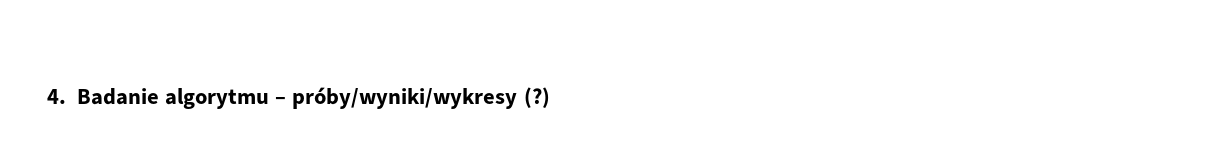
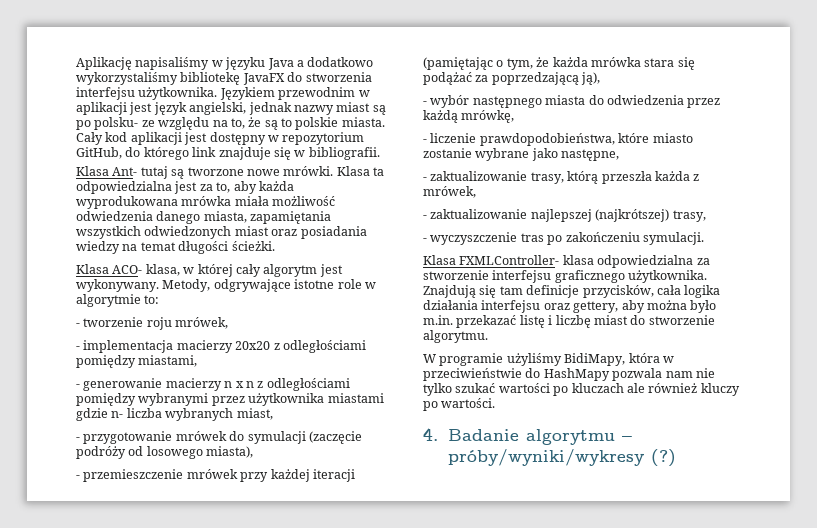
(47, 96) none -> [76,57,374,70] [76,72,372,85] [76,87,370,100] [76,102,386,115] [76,117,385,130] [76,132,365,145] [76,147,380,160] [76,166,384,179] [76,181,294,194] [76,196,336,209] [76,211,332,224] [76,226,367,239] [76,241,275,254] [76,264,343,277] [76,279,376,292] [76,294,160,307] [76,317,229,330] [76,340,366,353] [76,355,198,368] [76,378,350,391] [76,393,384,406] [76,408,273,421] [76,431,362,444] [76,446,254,459] [76,469,355,482] [423,57,695,70] [423,72,601,85] [423,95,721,108] [423,110,515,123] [423,133,693,146] [423,148,620,161] [423,171,700,184] [423,186,476,198] [423,209,706,222] [423,232,704,245] [423,255,710,268] [423,270,708,283] [423,285,721,298] [423,300,717,313] [423,315,715,328] [423,330,488,343] [423,353,674,366] [423,368,715,381] [423,383,740,396] [423,398,496,411] Aplikację napisaliśmy w języku Java a dodatkowo wykorzystaliśmy bibliotekę JavaFX do stworzenia interfejsu użytkownika. Językiem przewodnim w aplikacji jest język angielski, jednak nazwy miast są po polsku- ze względu na to, że są to polskie miasta. Cały kod aplikacji jest dostępny w repozytorium GitHub, do którego link znajduje się w bibliografii. // Klasa Ant- tutaj są tworzone nowe mrówki. Klasa ta odpowiedzialna jest za to, aby każda wyprodukowana mrówka miała możliwość odwiedzenia danego miasta, zapamiętania wszystkich odwiedzonych miast oraz posiadania wiedzy na temat długości ścieżki. // Klasa ACO- klasa, w której cały algorytm jest wykonywany. Metody, odgrywające istotne role w algorytmie to: // - tworzenie roju mrówek, // - implementacja macierzy 20x20 z odległościami pomiędzy miastami, // - generowanie macierzy n x n z odległościami pomiędzy wybranymi przez użytkownika miastami gdzie n- liczba wybranych miast, // - przygotowanie mrówek do symulacji (zaczęcie podróży od losowego miasta), // - przemieszczenie mrówek przy każdej iteracji (pamiętając o tym, że każda mrówka stara się podążać za poprzedzającą ją), // - wybór następnego miasta do odwiedzenia przez każdą mrówkę, // - liczenie prawdopodobieństwa, które miasto zostanie wybrane jako następne, // - zaktualizowanie trasy, którą przeszła każda z mrówek, // - zaktualizowanie najlepszej (najkrótszej) trasy, // - wyczyszczenie tras po zakończeniu symulacji. // Klasa FXMLController- klasa odpowiedzialna za stworzenie interfejsu graficznego użytkownika. Znajdują się tam definicje przycisków, cała logika działania interfejsu oraz gettery, aby można było m.in. przekazać listę i liczbę miast do stworzenie algorytmu. // W programie użyliśmy BidiMapy, która w przeciwieństwie do HashMapy pozwala nam nie tylko szukać wartości po kluczach ale również kluczy po wartości. //

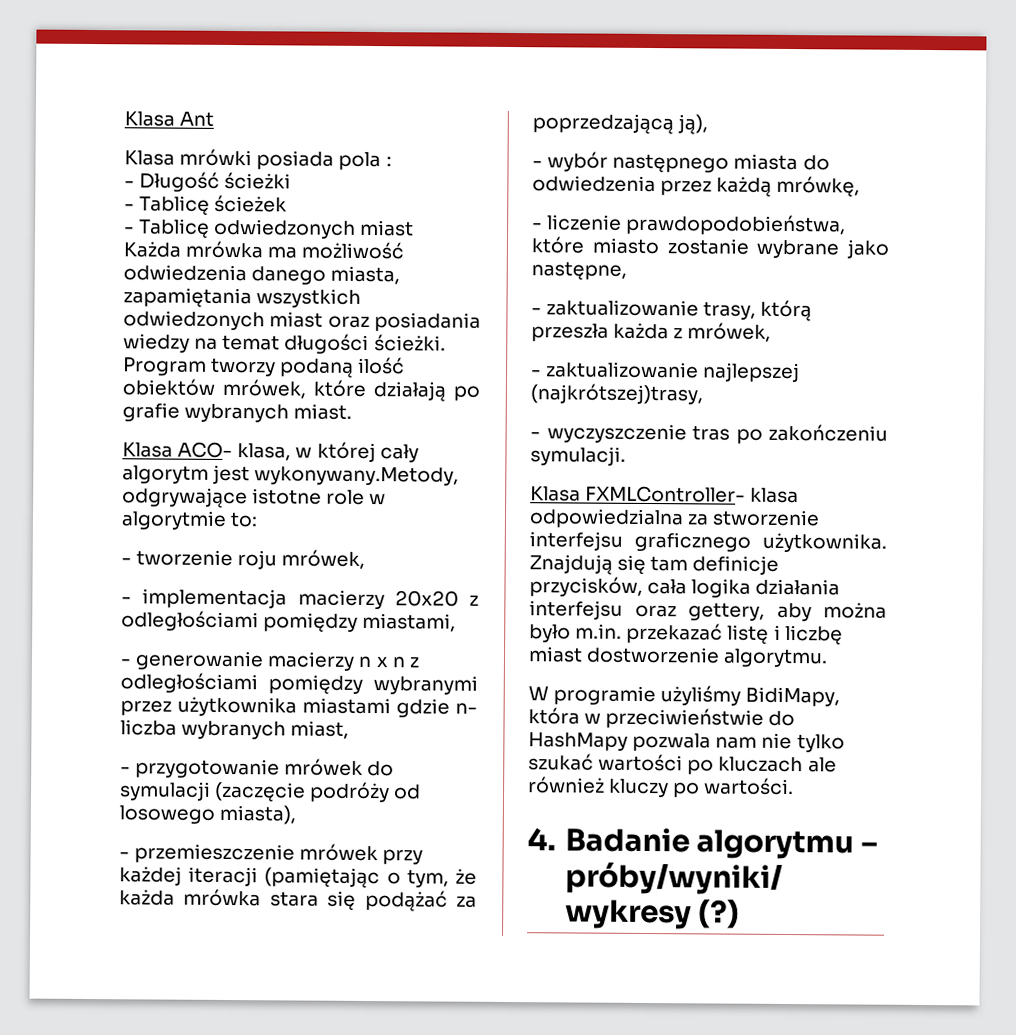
[76,57,374,70] [76,72,372,85] [76,87,370,100] [76,102,386,115] [76,117,385,130] [76,132,365,145] [76,147,380,160] [76,166,384,179] [76,181,294,194] [76,196,269,209] Aplikację napisaliśmy w języku Java a dodatkowo wykorzystaliśmy bibliotekę JavaFX do stworzenia interfejsu użytkownika. Językiem przewodnim w aplikacji jest język angielski, jednak nazwy miast są po polsku- ze względu na to, że są to polskie miasta. Cały kod aplikacji jest dostępny w repozytorium GitHub, do którego link znajduje się w bibliografii. // Klasa Ant- tutaj są tworzone nowe mrówki. Klasa ta odpowiedzialna jest za to, aby każda wyprodukowana mrówka miała -> [124,111,215,127] [124,148,392,171] [124,171,292,192] [124,194,288,215] [124,218,415,239] [123,240,298,259] Klasa Ant // Klasa mrówki posiada pola : // - Długość ścieżki // - Tablicę ścieżek // - Tablicę odwiedzonych miast // Każda mrówka ma
(275, 246) none -> [123,356,406,378] [122,378,480,402] [122,402,353,423] Program tworzy podaną ilość obiektów mrówek, które działają po grafie wybranych miast.
[76,279,211,292] wykonywany. Metody, -> [254,466,460,486] wykonywany.Metody,
[595,209,706,222] (najkrótszej) trasy, -> [530,383,703,405] (najkrótszej)trasy,
[630,315,715,325] do stworzenie -> [586,646,721,664] dostworzenie

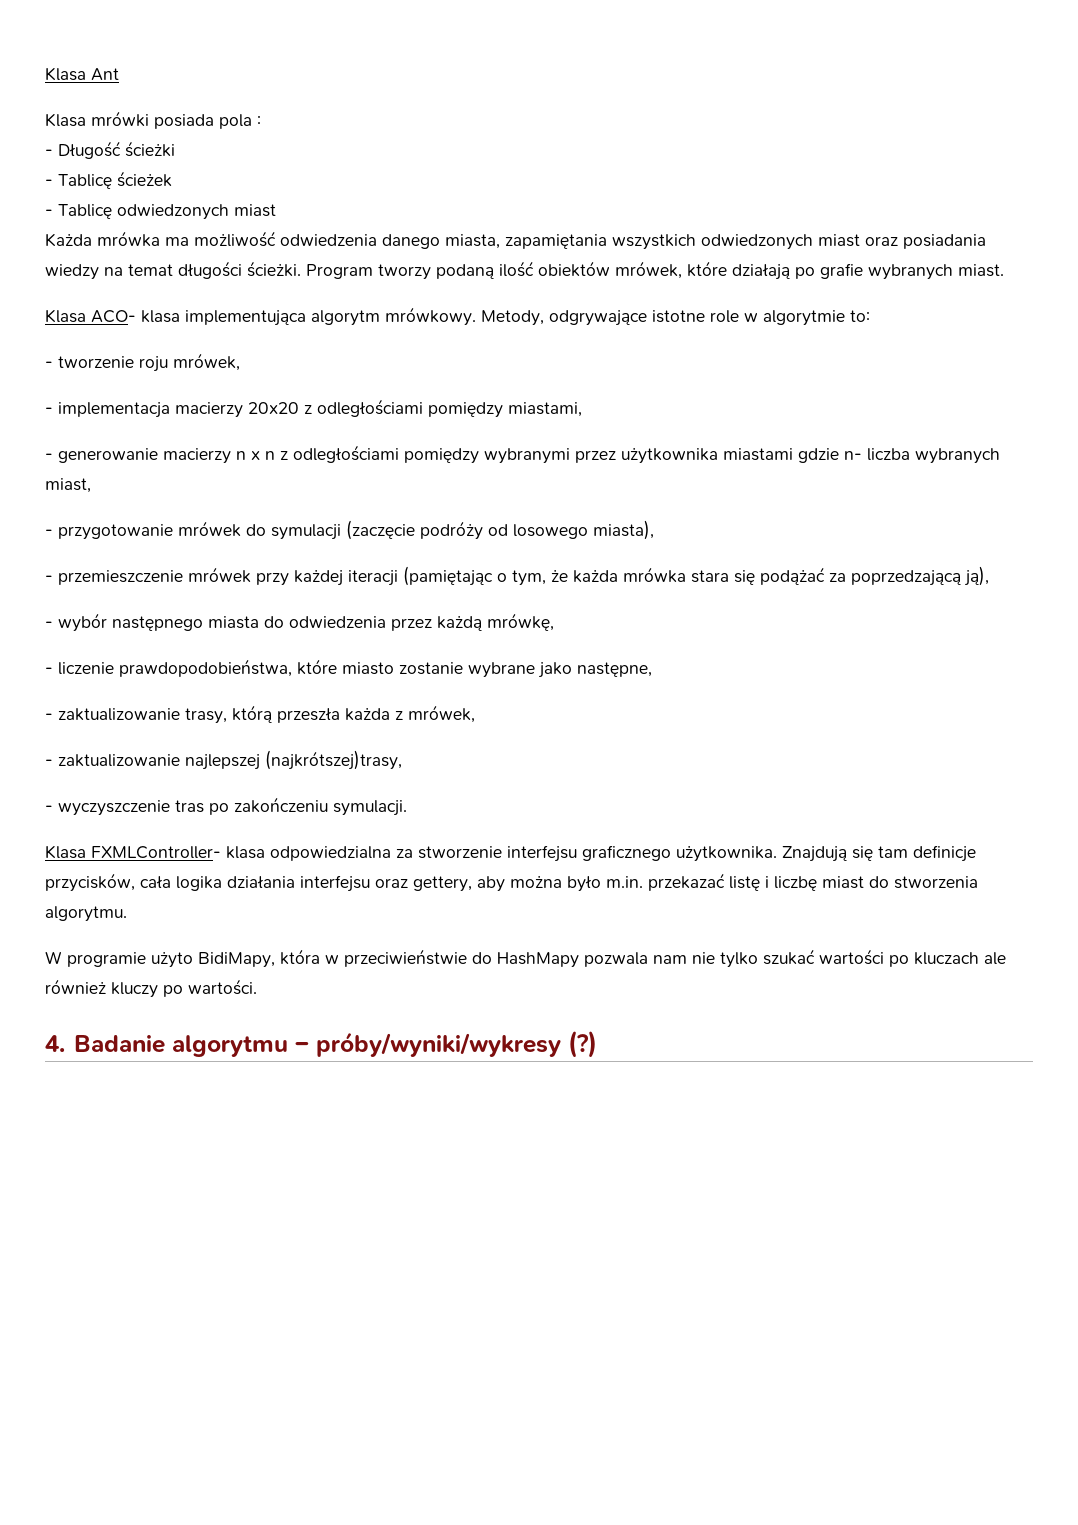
[237,441,419,463] [122,464,460,486] klasa, w której cały algorytm jest wykonywany.Metody, -> [141,307,544,326] klasa implementująca algorytm mrówkowy. Metody,
[586,646,721,664] dostworzenie -> [869,876,978,889] do stworzenia
[660,685,742,706] użyliśmy -> [151,952,193,968] użyto

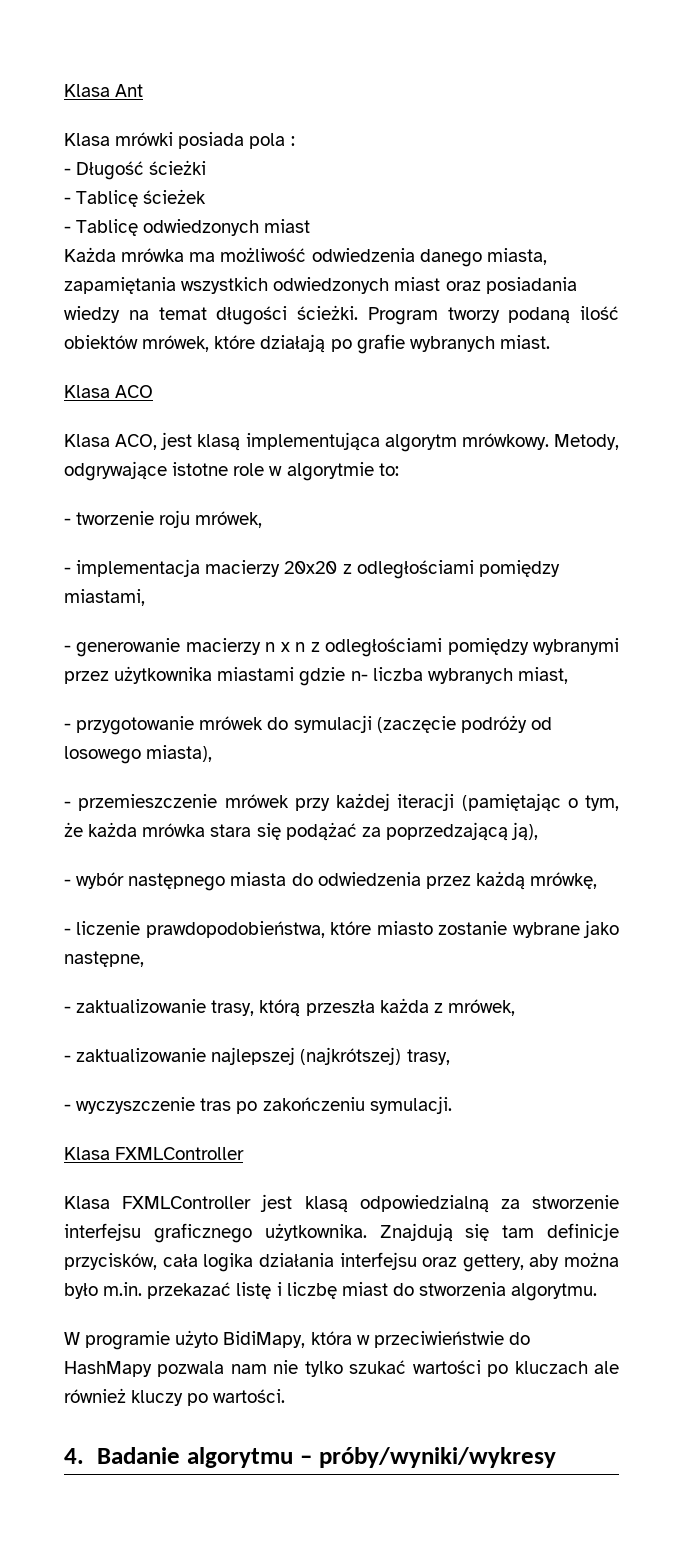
[91,310,180,323] ACO- klasa -> [115,385,154,398] [64,432,241,451] ACO // Klasa ACO, jest klasą
[265,750,402,770] (najkrótszej)trasy, -> [300,1047,450,1065] (najkrótszej) trasy,
[91,846,391,861] FXMLController- klasa odpowiedzialna -> [115,1147,245,1160] [64,1194,489,1213] FXMLController // Klasa FXMLController jest klasą odpowiedzialną
[567,1030,597,1058] (?) -> (556, 1457) none

